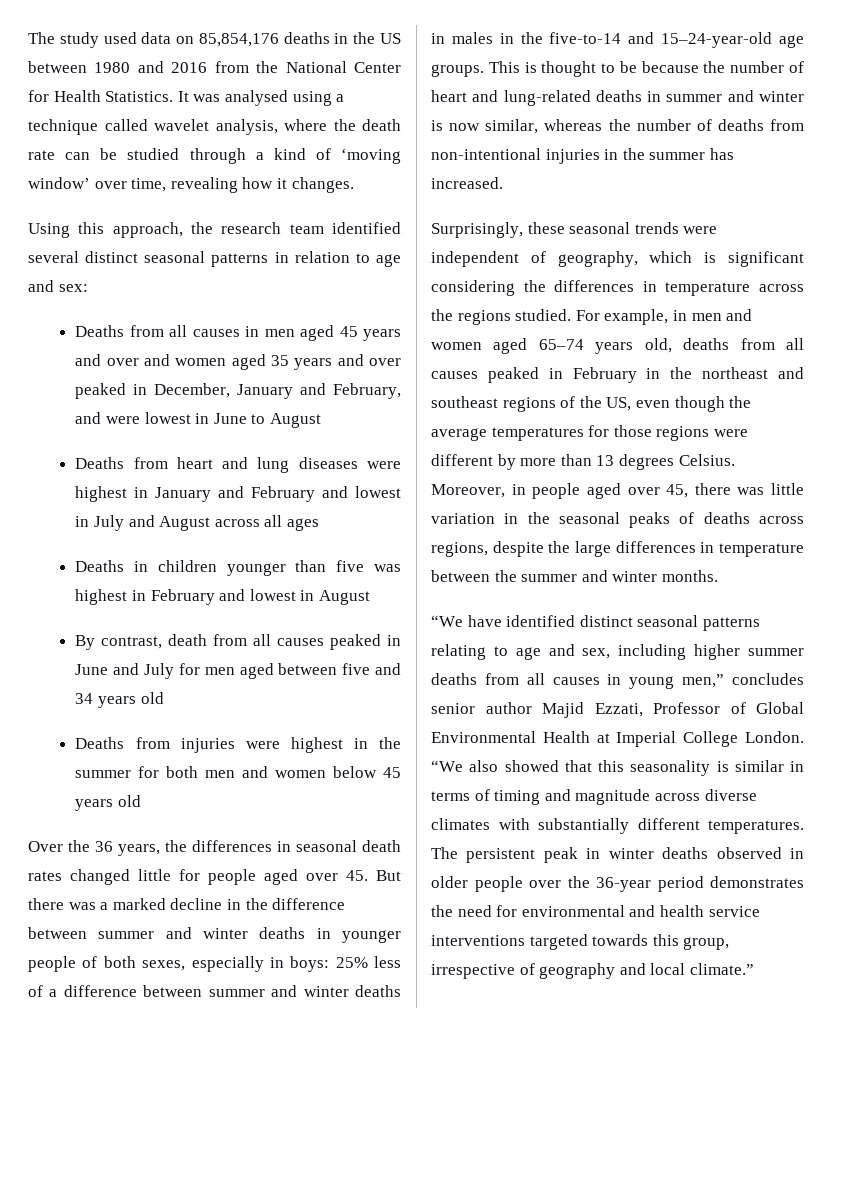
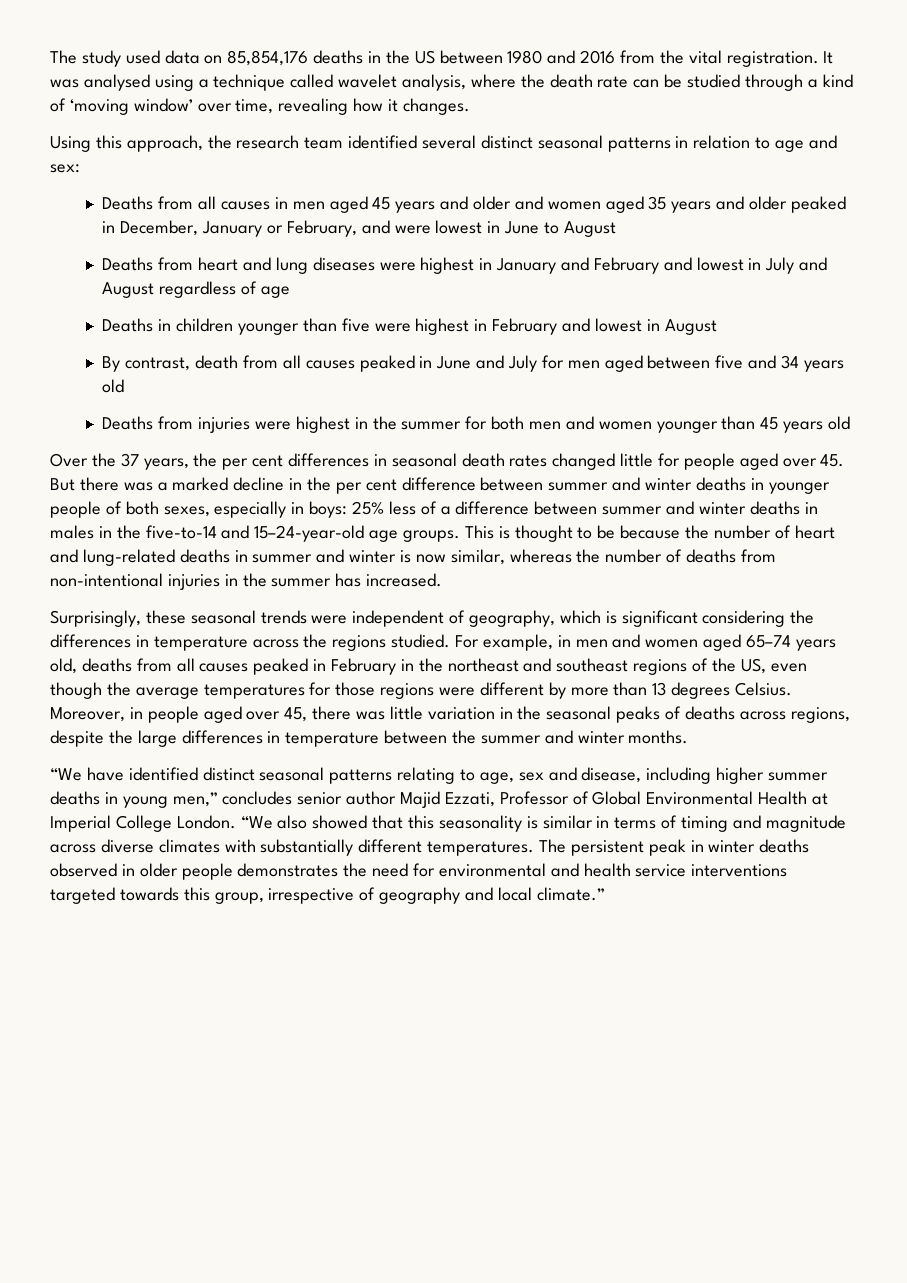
[285,61,401,73] [28,90,174,102] National Center for Health Statistics. -> [688,50,819,67] vital registration.
[106,358,139,366] over -> [472,196,511,210] older
[368,358,401,366] over -> [749,196,788,210] older
[300,383,327,395] and -> [266,225,283,234] or
[214,515,320,531] across all ages -> [159,281,290,298] regardless of age
[374,564,401,572] was -> [374,323,411,332] were
[333,766,378,778] below -> [656,416,756,433] younger than
[95,841,113,852] 36 -> [120,453,139,467] 37
(187, 846) none -> [222,455,284,470] per cent
(268, 904) none -> [335,479,397,494] per cent
[515,644,611,660] age and sex, -> [479,767,642,784] age, sex and disease,
[484,673,600,685] from all causes -> (100, 798) none
[529,876,704,892] over the 36-year period -> (233, 871) none

